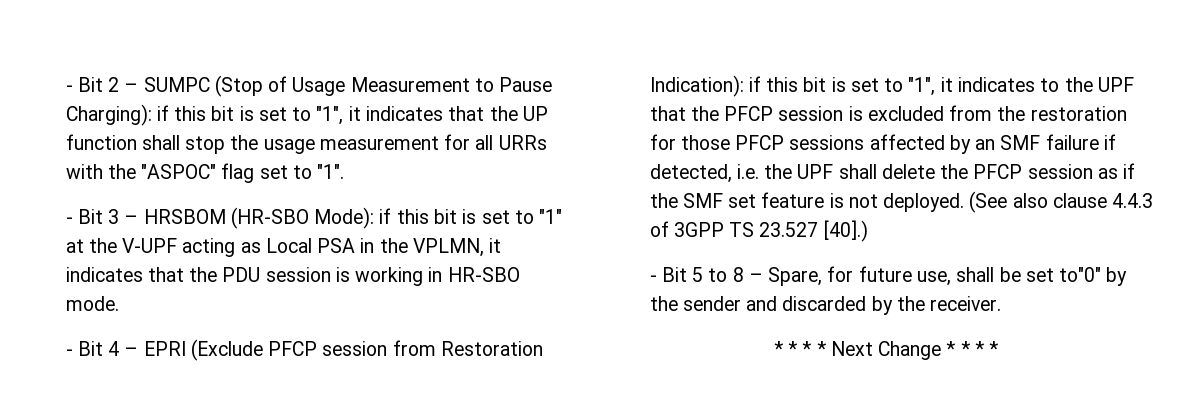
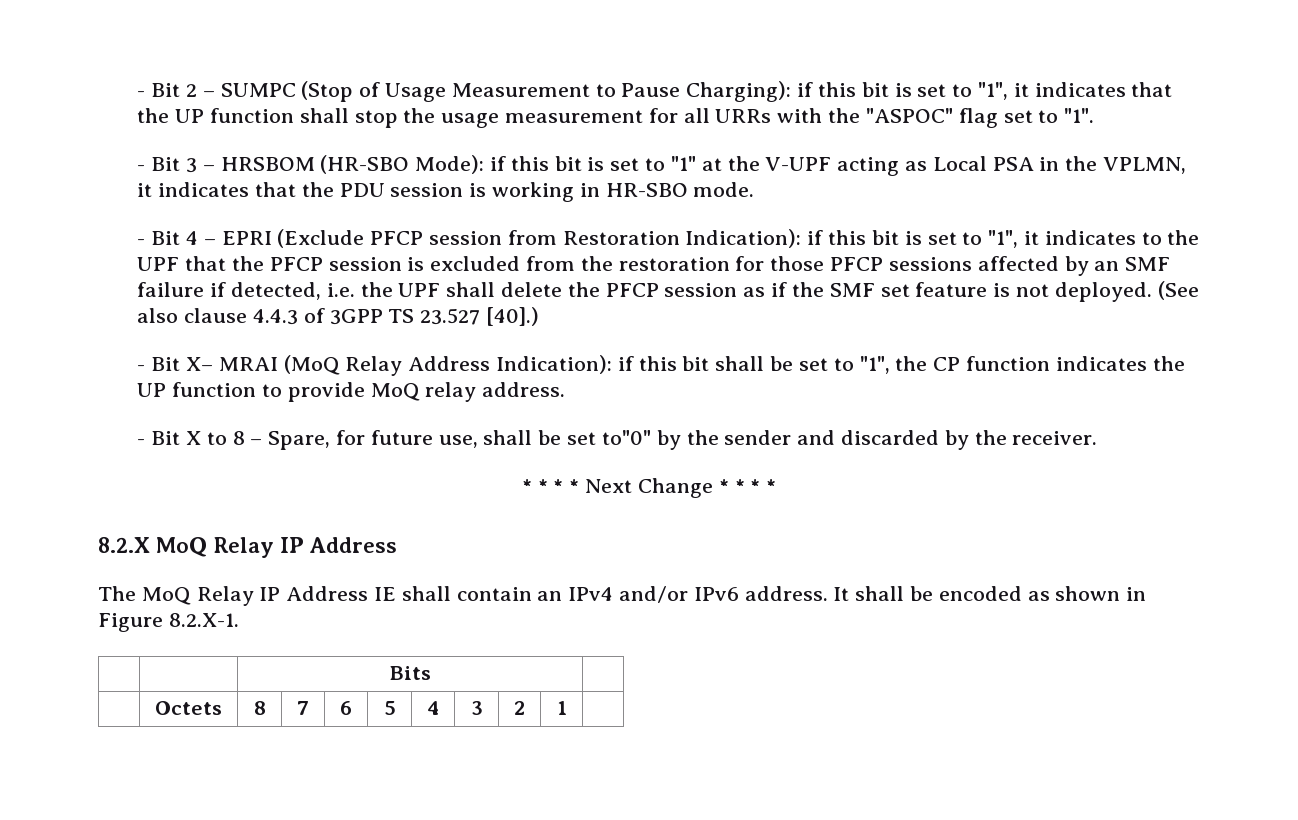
[692,267,704,282] 5 -> [186,355,1185,376] [137,382,566,402] [137,431,202,445] X– MRAI (MoQ Relay Address Indication): if this bit shall be set to "1", the CP function indicates the UP function to provide MoQ relay address. // - Bit X
(999, 348) none -> [98,537,398,558] [98,586,1147,606] [98,613,239,632] [389,666,431,680] [155,701,222,715] [253,701,266,715] [297,701,309,715] [340,701,352,715] [383,701,396,715] [427,701,439,715] [470,701,483,715] [514,701,525,715] [556,701,567,715] // 8.2.X MoQ Relay IP Address // The MoQ Relay IP Address IE shall contain an IPv4 and/or IPv6 address. It shall be encoded as shown in Figure 8.2.X-1. // | | Bits | // | Octets | 8 | 7 | 6 | 5 | 4 | 3 | 2 | 1 |

